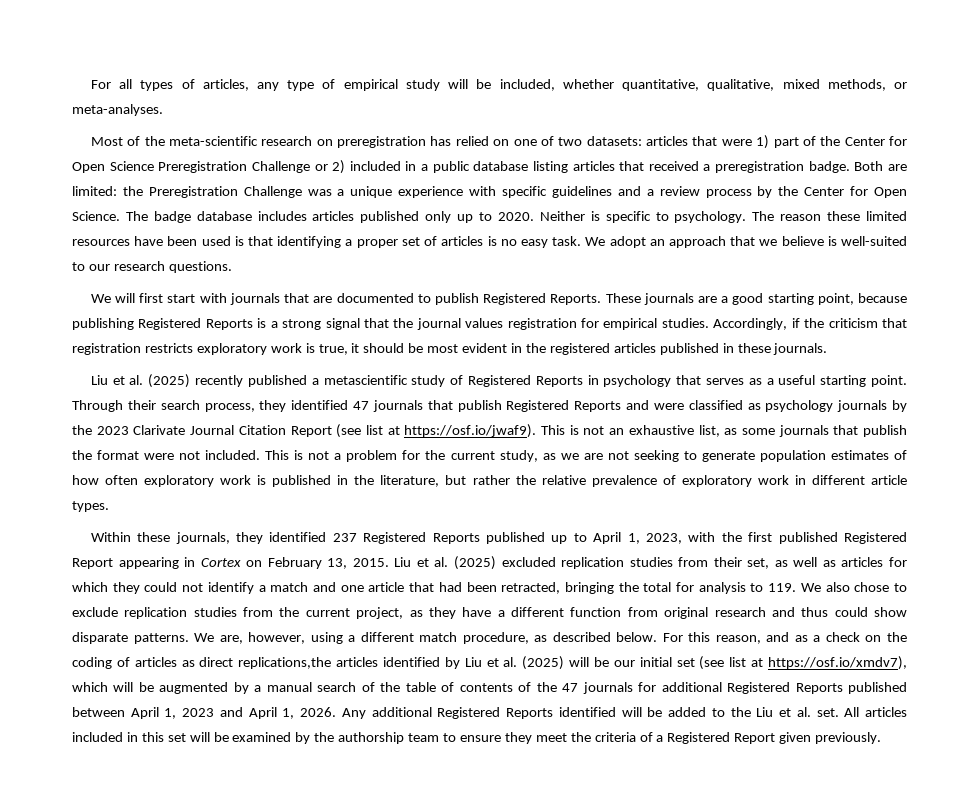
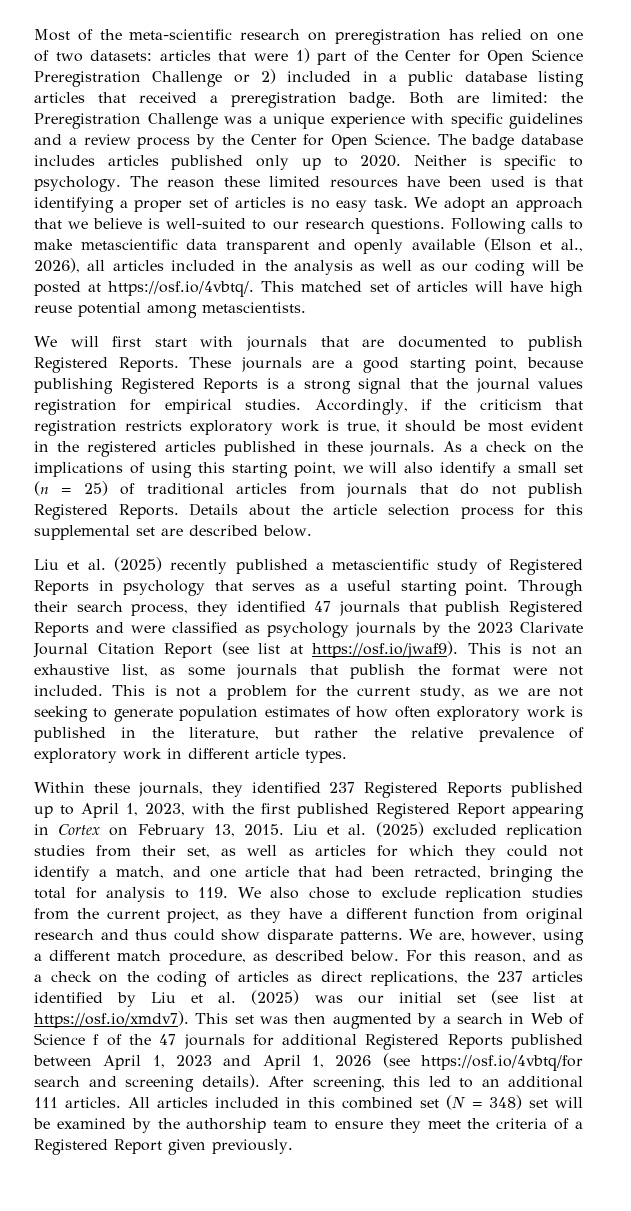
[90,79,908,91] [72,104,163,116] For all types of articles, any type of empirical study will be included, whether quantitative, qualitative, mixed methods, or meta-analyses. // -> (34, 35) none
(232, 267) none -> [450,218,583,234] [34,237,584,254] [34,258,584,276] [34,281,584,297] [34,302,306,318] Following calls to make metascientific data transparent and openly available (Elson et al., 2026), all articles included in the analysis as well as our coding will be posted at https://osf.io/4vbtq/. This matched set of articles will have high reuse potential among metascientists.
(828, 349) none -> [443,441,584,453] [34,462,584,478] [34,481,583,498] [34,503,584,520] [34,525,312,540] As a check on the implications of using this starting point, we will also identify a small set (n = 25) of traditional articles from journals that do not publish Registered Reports. Details about the article selection process for this supplemental set are described below.
[270,582,309,592] match -> [116,866,164,879] match,
[238,657,332,669] replications,the -> [370,971,524,986] replications, the 237
[569,657,609,667] will be -> [314,995,343,1003] was
[768,656,908,670] [72,682,513,694] https://osf.io/xmdv7), which will be augmented by a manual search of the table of contents -> [34,1011,584,1029] [34,1033,100,1045] https://osf.io/xmdv7). This set was then augmented by a search in Web of Science f
[300,707,839,719] 2026. Any additional Registered Reports identified will be added to the Liu et al. set. -> [335,1053,583,1071] [34,1074,583,1092] [34,1097,121,1108] 2026 (see https://osf.io/4vbtq/for search and screening details). After screening, this led to an additional 111 articles.
(164, 737) none -> [342,1095,522,1110] combined set (N = 348)

